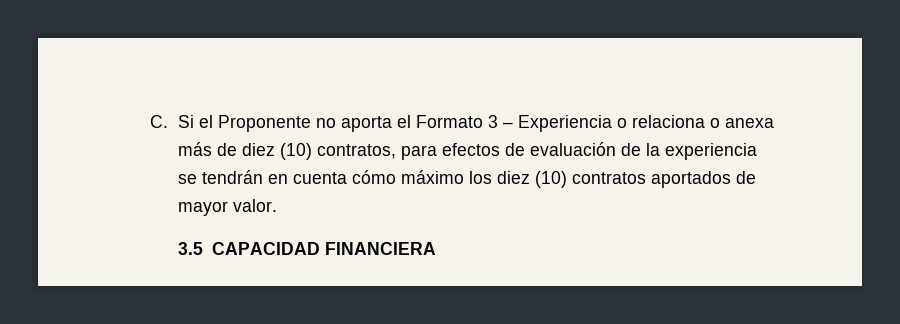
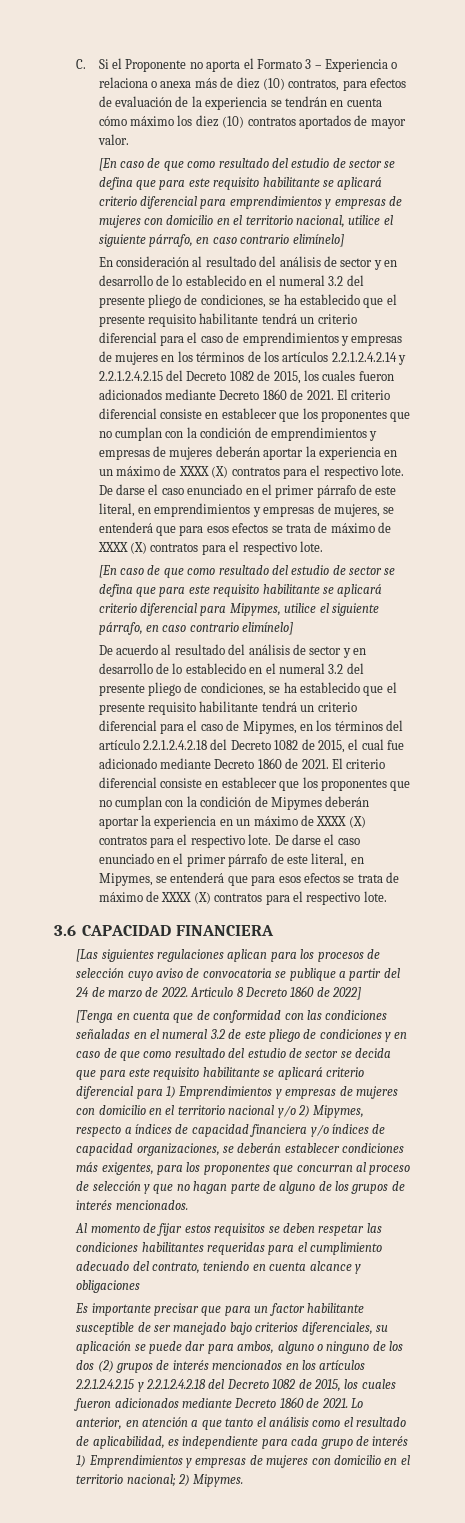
[177,242,436,255] 3.5 CAPACIDAD FINANCIERA -> [98,158,396,171] [98,177,383,190] [98,196,402,209] [98,215,393,228] [98,234,344,247] [98,256,398,270] [98,275,364,286] [98,294,397,308] [98,313,357,327] [98,332,403,346] [98,351,407,365] [98,370,394,384] [98,389,391,400] [98,408,411,422] [98,427,378,441] [98,446,398,460] [98,465,405,479] [98,484,397,498] [98,503,395,517] [98,522,392,536] [97,541,323,555] [98,565,396,578] [98,584,383,597] [98,603,379,616] [98,622,294,635] [98,644,367,658] [98,663,364,674] [98,682,397,696] [98,701,357,715] [98,720,404,734] [98,739,405,753] [98,758,386,769] [98,777,411,791] [98,796,370,810] [98,815,366,829] [98,834,360,848] [98,853,364,867] [98,872,400,886] [98,891,387,905] [54,925,274,936] [76,949,380,962] [76,968,400,981] [75,986,362,1000] [76,1010,388,1023] [76,1029,408,1042] [76,1048,392,1061] [76,1067,364,1080] [76,1086,398,1099] [76,1105,365,1118] [76,1124,386,1137] [76,1143,405,1156] [76,1162,411,1175] [76,1181,405,1194] [76,1200,188,1210] [75,1223,382,1236] [76,1242,383,1255] [76,1261,361,1274] [76,1280,141,1293] [75,1303,364,1316] [76,1322,388,1335] [76,1341,404,1354] [76,1360,366,1373] [75,1379,396,1392] [74,1397,363,1411] [76,1417,407,1430] [76,1436,409,1449] [76,1455,410,1468] [76,1474,244,1487] [En caso de que como resultado del estudio de sector se defina que para este requisito habilitante se aplicará criterio diferencial para emprendimientos y empresas de mujeres con domicilio en el territorio nacional, utilice el siguiente párrafo, en caso contrario elimínelo] // En consideración al resultado del análisis de sector y en desarrollo de lo establecido en el numeral 3.2 del presente pliego de condiciones, se ha establecido que el presente requisito habilitante tendrá un criterio diferencial para el caso de emprendimientos y empresas de mujeres en los términos de los artículos 2.2.1.2.4.2.14 y 2.2.1.2.4.2.15 del Decreto 1082 de 2015, los cuales fueron adicionados mediante Decreto 1860 de 2021. El criterio diferencial consiste en establecer que los proponentes que no cumplan con la condición de emprendimientos y empresas de mujeres deberán aportar la experiencia en un máximo de XXXX (X) contratos para el respectivo lote. De darse el caso enunciado en el primer párrafo de este literal, en emprendimientos y empresas de mujeres, se entenderá que para esos efectos se trata de máximo de XXXX (X) contratos para el respectivo lote. // [En caso de que como resultado del estudio de sector se defina que para este requisito habilitante se aplicará criterio diferencial para Mipymes, utilice el siguiente párrafo, en caso contrario elimínelo] // De acuerdo al resultado del análisis de sector y en desarrollo de lo establecido en el numeral 3.2 del presente pliego de condiciones, se ha establecido que el presente requisito habilitante tendrá un criterio diferencial para el caso de Mipymes, en los términos del artículo 2.2.1.2.4.2.18 del Decreto 1082 de 2015, el cual fue adicionado mediante Decreto 1860 de 2021. El criterio diferencial consiste en establecer que los proponentes que no cumplan con la condición de Mipymes deberán aportar la experiencia en un máximo de XXXX (X) contratos para el respectivo lote. De darse el caso enunciado en el primer párrafo de este literal, en Mipymes, se entenderá que para esos efectos se trata de máximo de XXXX (X) contratos para el respectivo lote. // 3.6 CAPACIDAD FINANCIERA // [Las siguientes regulaciones aplican para los procesos de selección cuyo aviso de convocatoria se publique a partir del 24 de marzo de 2022. Articulo 8 Decreto 1860 de 2022] // [Tenga en cuenta que de conformidad con las condiciones señaladas en el numeral 3.2 de este pliego de condiciones y en caso de que como resultado del estudio de sector se decida que para este requisito habilitante se aplicará criterio diferencial para 1) Emprendimientos y empresas de mujeres con domicilio en el territorio nacional y/o 2) Mipymes, respecto a índices de capacidad financiera y/o índices de capacidad organizaciones, se deberán establecer condiciones más exigentes, para los proponentes que concurran al proceso de selección y que no hagan parte de alguno de los grupos de interés mencionados. // Al momento de fijar estos requisitos se deben respetar las condiciones habilitantes requeridas para el cumplimiento adecuado del contrato, teniendo en cuenta alcance y obligaciones // Es importante precisar que para un factor habilitante susceptible de ser manejado bajo criterios diferenciales, su aplicación se puede dar para ambos, alguno o ninguno de los dos (2) grupos de interés mencionados en los artículos 2.2.1.2.4.2.15 y 2.2.1.2.4.2.18 del Decreto 1082 de 2015, los cuales fueron adicionados mediante Decreto 1860 de 2021. Lo anterior, en atención a que tanto el análisis como el resultado de aplicabilidad, es independiente para cada grupo de interés 1) Emprendimientos y empresas de mujeres con domicilio en el territorio nacional; 2) Mipymes.

